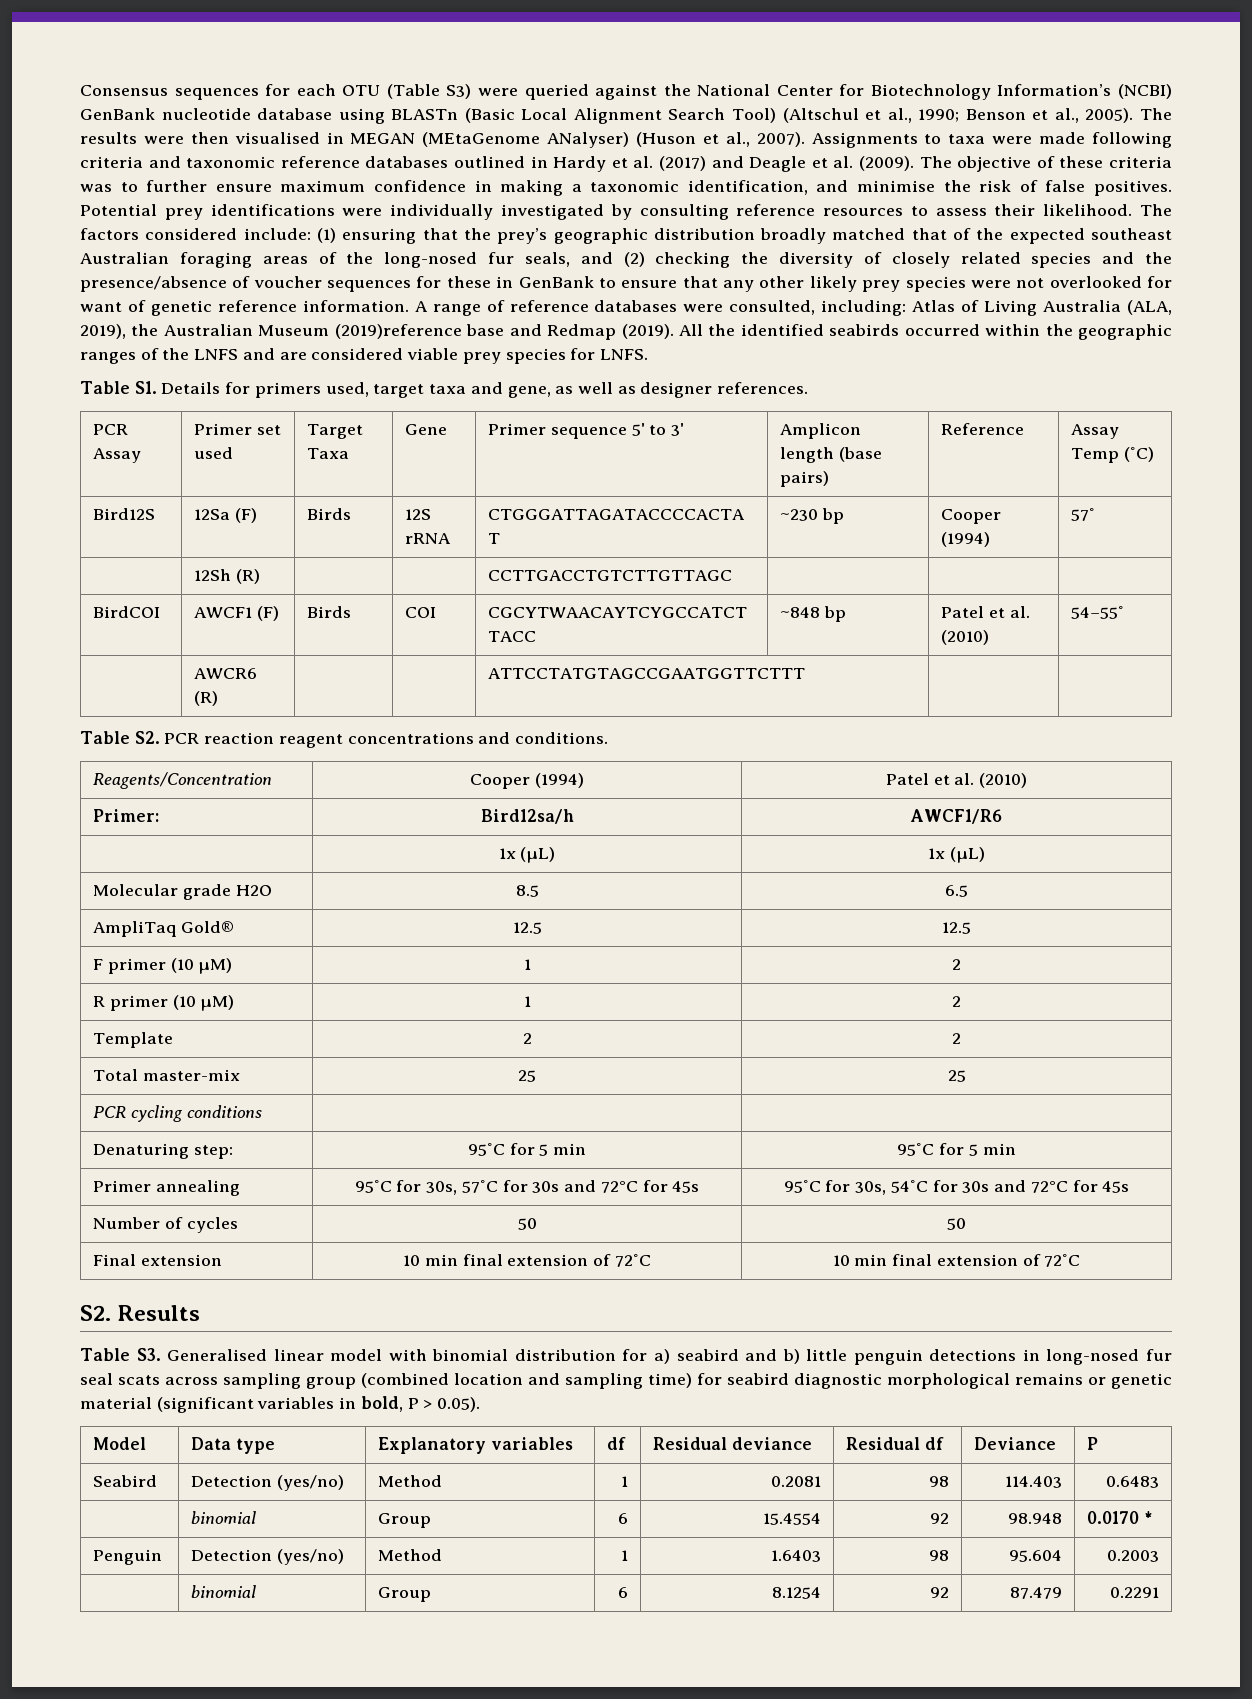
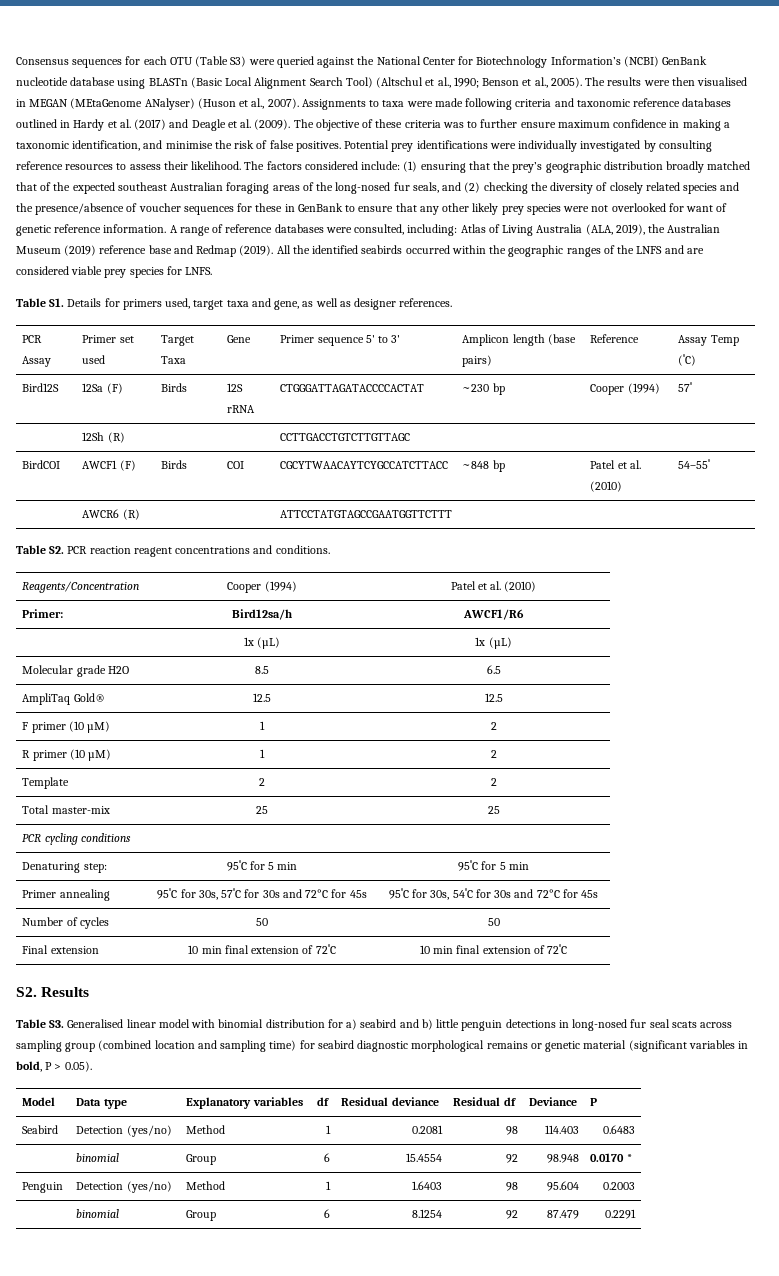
[334,324,462,339] (2019)reference -> [64,245,147,256] (2019) reference

